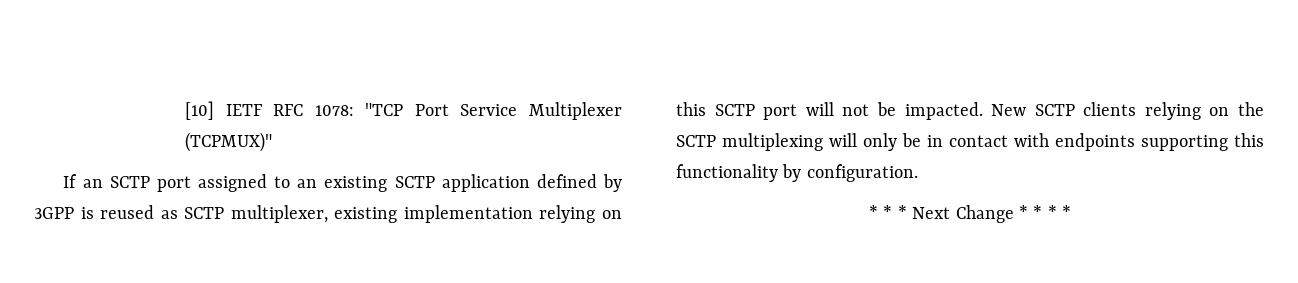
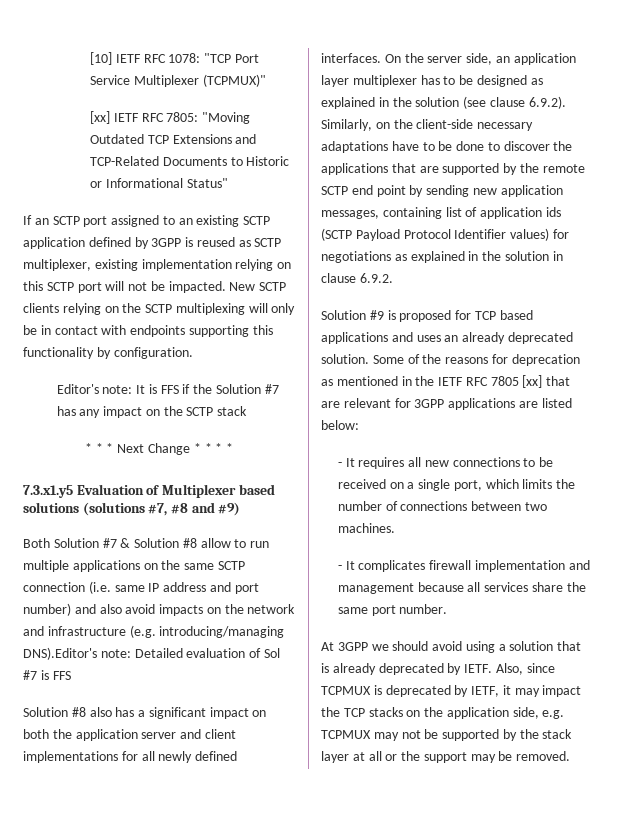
(273, 142) none -> [90,111,251,124] [90,134,257,144] [90,156,290,166] [90,178,228,188] // [xx] IETF RFC 7805: "Moving Outdated TCP Extensions and TCP-Related Documents to Historic or Informational Status"
(918, 173) none -> [56,384,279,394] [56,406,248,418] // Editor's note: It is FFS if the Solution #7 has any impact on the SCTP stack
(1072, 212) none -> [23,484,275,498] [23,502,241,516] [23,538,270,548] [23,560,245,572] [23,581,259,594] [23,603,296,616] [23,625,285,638] [23,647,280,660] [23,670,71,680] [23,707,267,719] [23,729,236,741] [23,751,238,763] [321,53,576,65] [321,75,543,87] [321,96,566,109] [321,119,534,131] [321,141,573,153] [321,163,585,175] [321,185,563,197] [321,207,561,219] [321,228,569,241] [321,251,563,263] [321,273,393,283] [321,310,533,322] [321,332,573,344] [321,354,580,366] [321,375,571,388] [321,398,572,410] [321,420,359,430] [337,457,554,469] [337,479,576,491] [337,501,547,511] [337,523,395,533] [337,560,590,572] [337,582,586,594] [337,604,448,616] [321,641,582,653] [321,663,555,675] [321,685,582,697] [321,707,565,719] [321,729,573,741] [321,751,571,763] // 7.3.x1.y5 Evaluation of Multiplexer based solutions (solutions #7, #8 and #9) // Both Solution #7 & Solution #8 allow to run multiple applications on the same SCTP connection (i.e. same IP address and port number) and also avoid impacts on the network and infrastructure (e.g. introducing/managing DNS).Editor's note: Detailed evaluation of Sol #7 is FFS // Solution #8 also has a significant impact on both the application server and client implementations for all newly defined interfaces. On the server side, an application layer multiplexer has to be designed as explained in the solution (see clause 6.9.2). Similarly, on the client-side necessary adaptations have to be done to discover the applications that are supported by the remote SCTP end point by sending new application messages, containing list of application ids (SCTP Payload Protocol Identifier values) for negotiations as explained in the solution in clause 6.9.2. // Solution #9 is proposed for TCP based applications and uses an already deprecated solution. Some of the reasons for deprecation as mentioned in the IETF RFC 7805 [xx] that are relevant for 3GPP applications are listed below: // - It requires all new connections to be received on a single port, which limits the number of connections between two machines. // - It complicates firewall implementation and management because all services share the same port number. // At 3GPP we should avoid using a solution that is already deprecated by IETF. Also, since TCPMUX is deprecated by IETF, it may impact the TCP stacks on the application side, e.g. TCPMUX may not be supported by the stack layer at all or the support may be removed.

